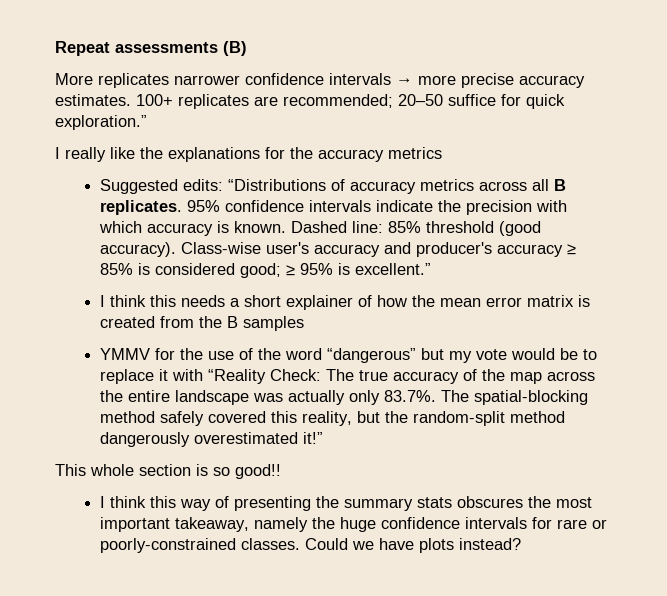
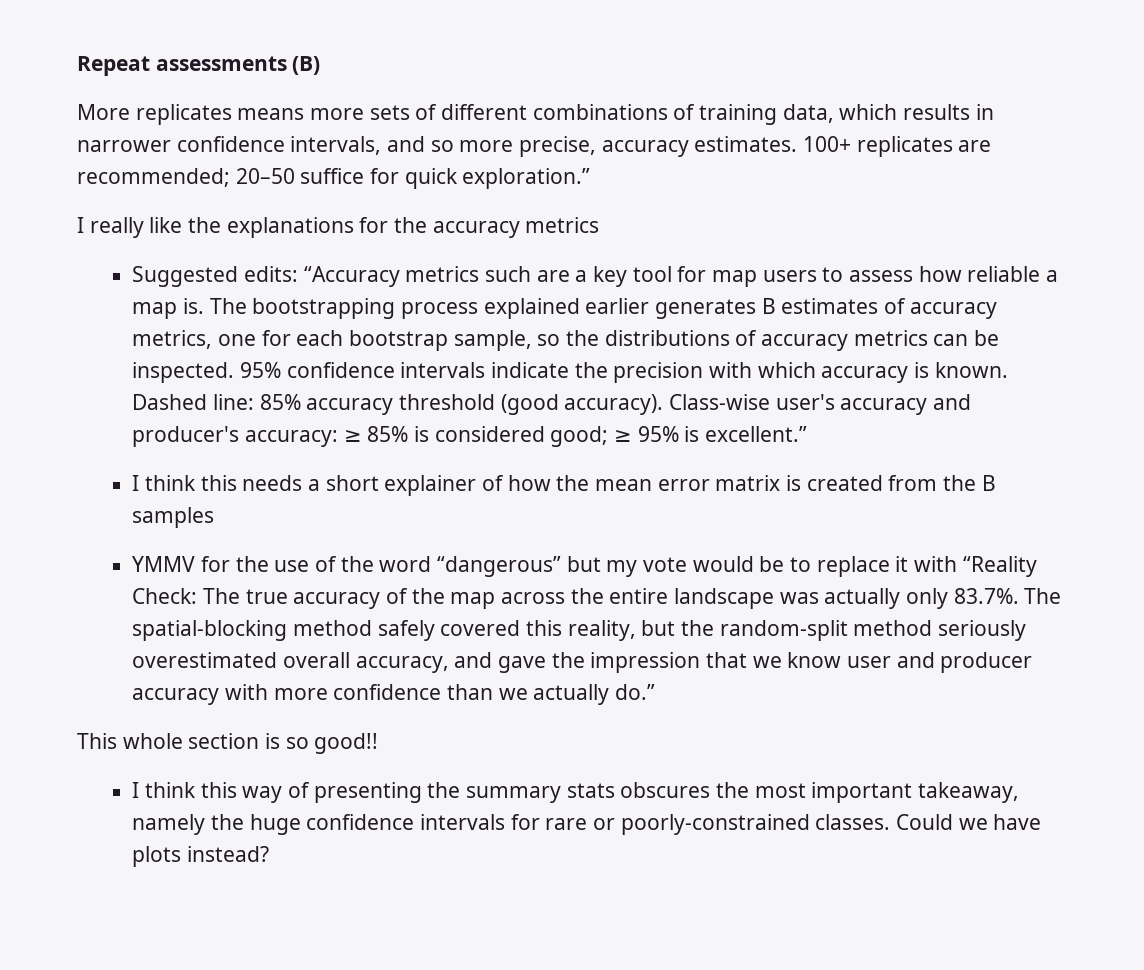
[174,73,514,88] narrower confidence intervals → more precise -> [237,104,994,125] [77,136,597,157] means more sets of different combinations of training data, which results in narrower confidence intervals, and so more precise,
[228,179,567,194] [100,200,183,215] “Distributions of accuracy metrics across all B replicates. -> [303,266,1059,287] [132,298,997,319] [132,330,1000,351] [132,362,235,383] “Accuracy metrics such are a key tool for map users to assess how reliable a map is. The bootstrapping process explained earlier generates B estimates of accuracy metrics, one for each bootstrap sample, so the distributions of accuracy metrics can be inspected.
(422, 227) none -> [306,398,394,415] accuracy
[497,244,564,257] accuracy -> [245,430,339,447] accuracy:
[100,432,324,447] dangerously overestimated it!” -> [938,620,1027,641] [132,652,1033,673] [132,684,656,705] seriously overestimated overall accuracy, and gave the impression that we know user and producer accuracy with more confidence than we actually do.”

